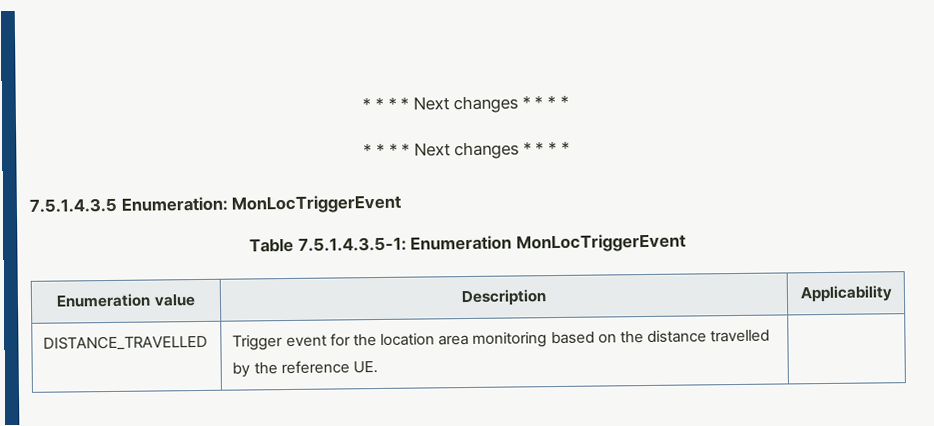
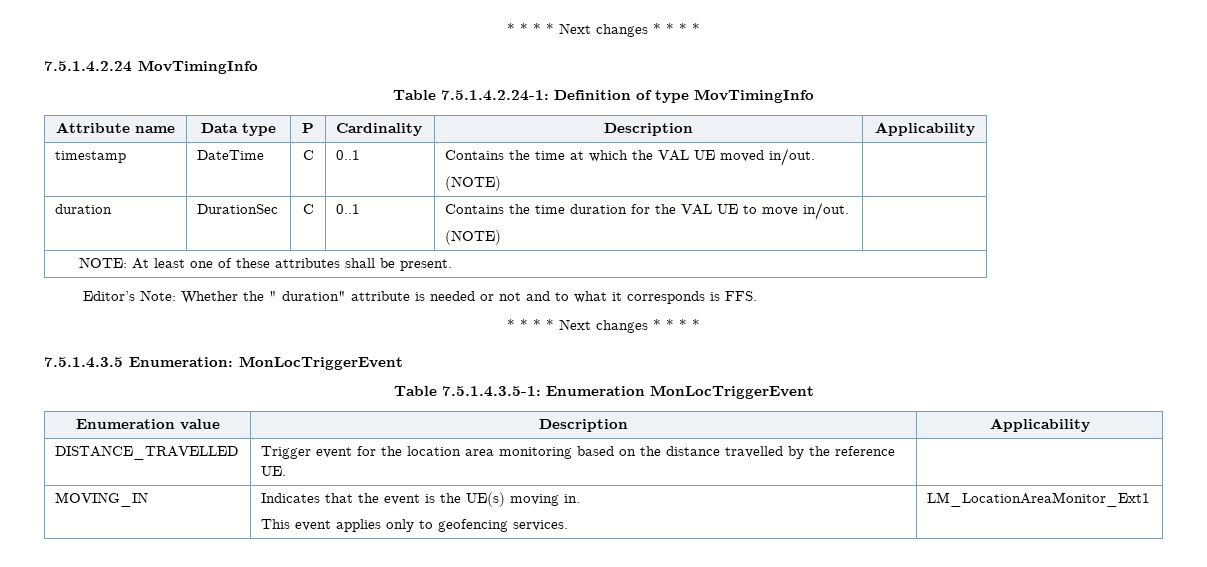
(569, 101) none -> [44,60,258,74] [393,89,814,103] [56,122,175,133] [201,123,276,136] [302,123,314,133] [336,123,423,136] [604,123,693,136] [874,122,975,136] [55,151,127,163] [197,150,265,160] [302,150,314,160] [336,150,361,160] [445,148,816,166] [445,176,502,191] [55,204,113,214] [197,204,279,214] [302,204,314,214] [336,204,361,214] [445,202,850,220] [445,230,502,245] [78,257,452,271] [83,290,758,304] // 7.5.1.4.2.24 MovTimingInfo // Table 7.5.1.4.2.24-1: Definition of type MovTimingInfo // Attribute name | Data type | P | Cardinality | Description | Applicability // timestamp | DateTime | C | 0..1 | Contains the time at which the VAL UE moved in/out. // (NOTE) | // duration | DurationSec | C | 0..1 | Contains the time duration for the VAL UE to move in/out. // (NOTE) | // NOTE: At least one of these attributes shall be present. // Editor’s Note: Whether the " duration" attribute is needed or not and to what it corresponds is FFS.
(378, 367) none -> [55,492,149,507] [261,492,581,507] [261,519,569,532] [927,492,1151,507] // MOVING_IN | Indicates that the event is the UE(s) moving in. // This event applies only to geofencing services. | LM_LocationAreaMonitor_Ext1

